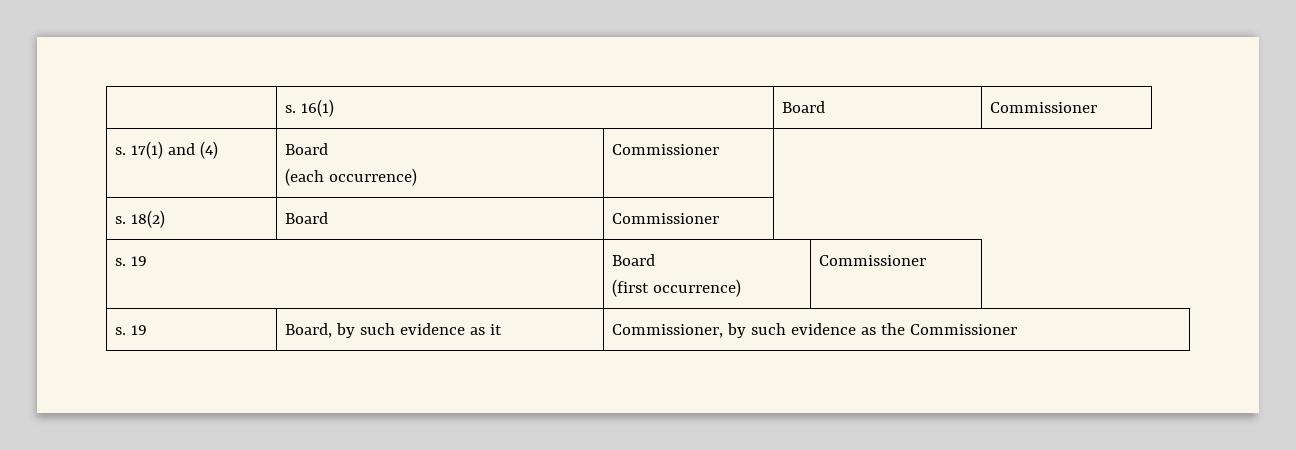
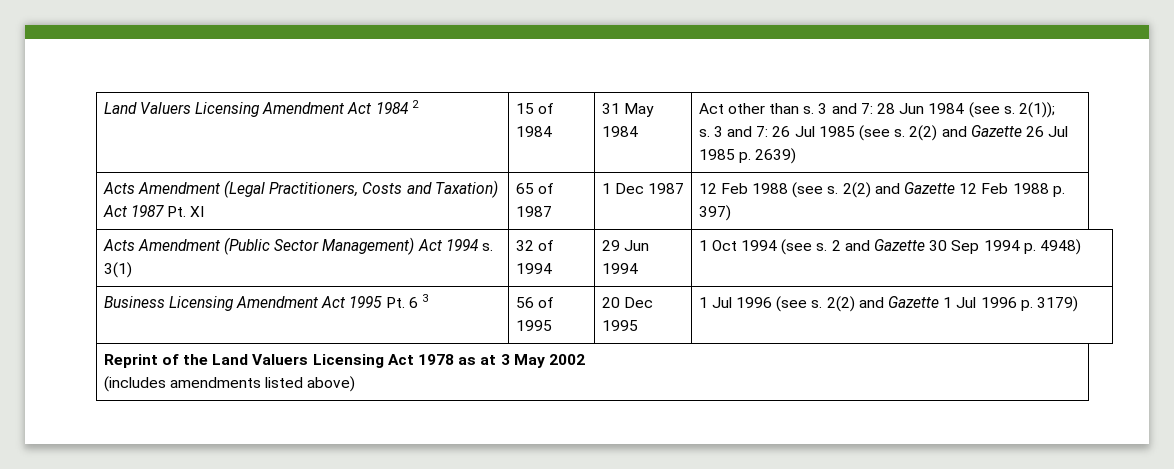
[285,99,335,117] [782,101,826,113] [990,102,1098,113] [115,141,219,159] [285,143,329,155] [285,168,418,186] [612,144,720,155] [115,210,166,228] [285,212,329,224] [612,213,720,224] [115,256,148,266] [612,254,656,266] [612,279,742,297] [819,255,927,266] [115,325,148,335] [285,323,503,338] [612,323,1018,338] | s. 16(1) | Board | Commissioner // s. 17(1) and (4) | Board // (each occurrence) | Commissioner // s. 18(2) | Board | Commissioner // s. 19 | Board // (first occurrence) | Commissioner // s. 19 | Board, by such evidence as it | Commissioner, by such evidence as the Commissioner -> [103,100,419,117] [515,103,554,114] [515,126,552,137] [601,103,654,117] [601,126,638,137] [698,102,1055,118] [698,125,1069,141] [698,148,797,164] [102,180,498,198] [102,205,205,217] [515,183,554,194] [515,206,552,217] [601,183,685,194] [698,182,1065,198] [698,205,731,221] [102,237,493,255] [103,262,132,278] [515,240,554,251] [515,263,552,274] [601,240,649,251] [601,263,638,274] [698,239,1081,255] [103,294,428,311] [515,297,554,308] [515,320,552,331] [601,297,653,308] [601,320,638,331] [698,296,1078,312] [103,354,585,368] [103,376,356,392] Land Valuers Licensing Amendment Act 1984 2 | 15 of 1984 | 31 May 1984 | Act other than s. 3 and 7: 28 Jun 1984 (see s. 2(1)); // s. 3 and 7: 26 Jul 1985 (see s. 2(2) and Gazette 26 Jul 1985 p. 2639) // Acts Amendment (Legal Practitioners, Costs and Taxation) Act 1987 Pt. XI | 65 of 1987 | 1 Dec 1987 | 12 Feb 1988 (see s. 2(2) and Gazette 12 Feb 1988 p. 397) // Acts Amendment (Public Sector Management) Act 1994 s. 3(1) | 32 of 1994 | 29 Jun 1994 | 1 Oct 1994 (see s. 2 and Gazette 30 Sep 1994 p. 4948) // Business Licensing Amendment Act 1995 Pt. 6 3 | 56 of 1995 | 20 Dec 1995 | 1 Jul 1996 (see s. 2(2) and Gazette 1 Jul 1996 p. 3179) // Reprint of the Land Valuers Licensing Act 1978 as at 3 May 2002 // (includes amendments listed above)

